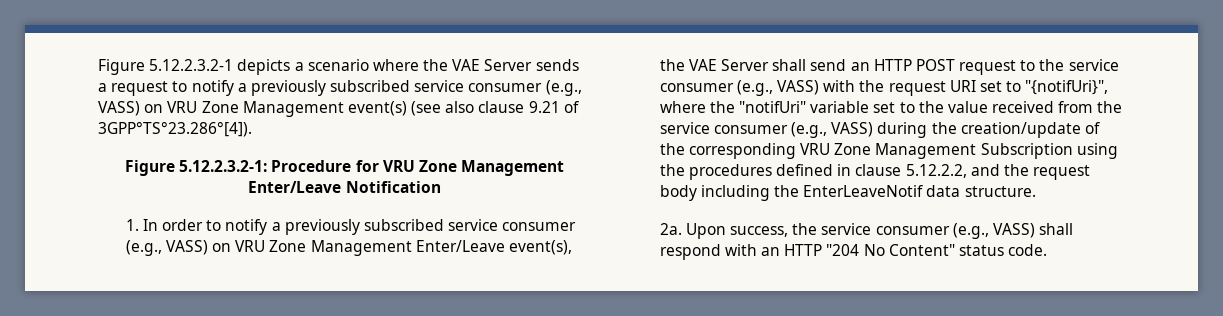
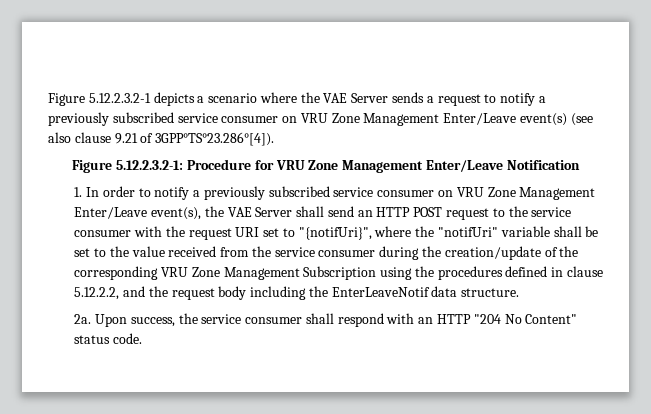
[545,80,582,96] [98,101,344,117] (e.g., VASS) on VRU Zone Management -> [282,113,517,126] on VRU Zone Management Enter/Leave
[125,240,208,256] (e.g., VASS) -> (435, 193) none
[736,80,819,96] (e.g., VASS) -> (132, 233) none
(870, 107) none -> [553,226,599,237] shall be
[790,122,874,138] (e.g., VASS) -> (376, 253) none
[952,223,1035,239] (e.g., VASS) -> (303, 320) none

